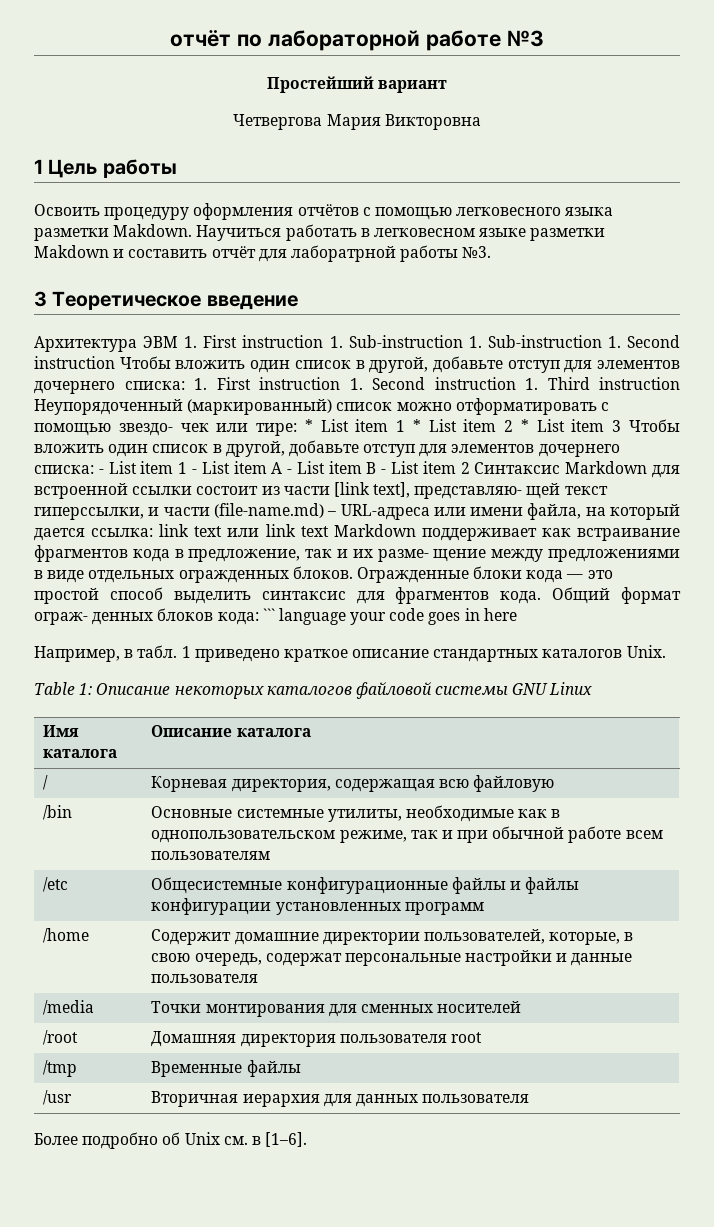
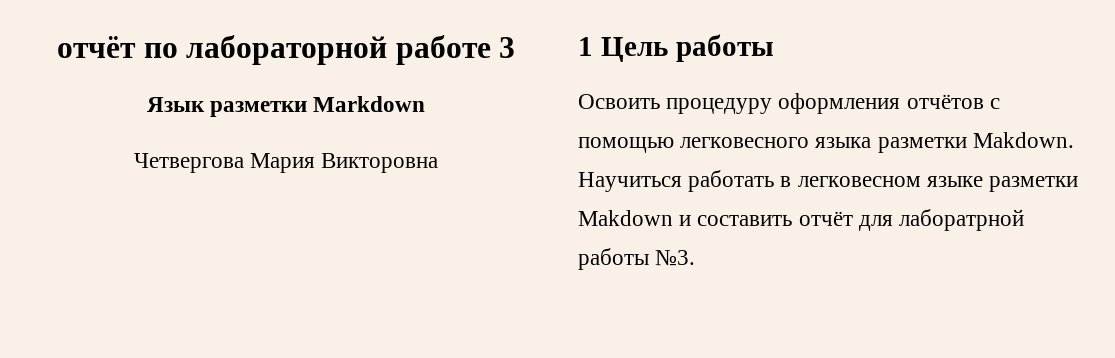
[506,30,544,47] [266,76,448,93] №3 // Простейший вариант -> [499,37,516,58] [146,96,426,117] 3 // Язык разметки Markdown
[34,291,298,310] [34,335,681,352] [34,356,680,373] [34,377,680,394] [34,398,609,415] [34,419,680,436] [34,440,620,457] [34,461,680,478] [34,482,608,499] [34,503,680,520] [34,524,681,541] [34,545,681,562] [34,566,613,583] [34,587,681,604] [34,608,517,625] [34,645,666,662] [34,682,593,699] [43,725,80,737] [43,749,118,758] [151,725,311,737] [43,775,49,790] [151,775,555,792] [43,805,73,820] [151,805,561,822] [151,826,663,843] [151,851,271,860] [43,877,69,892] [151,877,580,894] [151,898,484,915] [43,928,90,943] [151,929,634,945] [151,950,633,966] [151,974,259,983] [43,1000,95,1015] [151,1001,522,1017] [43,1030,79,1045] [151,1031,482,1047] [43,1060,78,1077] [151,1060,301,1077] [43,1090,73,1105] [151,1091,530,1107] [34,1132,308,1149] // 3 Теоретическое введение // Архитектура ЭВМ 1. First instruction 1. Sub-instruction 1. Sub-instruction 1. Second instruction Чтобы вложить один список в другой, добавьте отступ для элементов дочернего списка: 1. First instruction 1. Second instruction 1. Third instruction Неупорядоченный (маркированный) список можно отформатировать с помощью звездо- чек или тире: * List item 1 * List item 2 * List item 3 Чтобы вложить один список в другой, добавьте отступ для элементов дочернего списка: - List item 1 - List item A - List item B - List item 2 Синтаксис Markdown для встроенной ссылки состоит из части [link text], представляю- щей текст гиперссылки, и части (file-name.md) – URL-адреса или имени файла, на который дается ссылка: link text или link text Markdown поддерживает как встраивание фрагментов кода в предложение, так и их разме- щение между предложениями в виде отдельных огражденных блоков. Огражденные блоки кода — это простой способ выделить синтаксис для фрагментов кода. Общий формат ограж- денных блоков кода: ``` language your code goes in here // Например, в табл. 1 приведено краткое описание стандартных каталогов Unix. // Table 1: Описание некоторых каталогов файловой системы GNU Linux // Имя каталога | Описание каталога // / | Корневая директория, содержащая всю файловую // /bin | Основные системные утилиты, необходимые как в однопользовательском режиме, так и при обычной работе всем пользователям // /etc | Общесистемные конфигурационные файлы и файлы конфигурации установленных программ // /home | Содержит домашние директории пользователей, которые, в свою очередь, содержат персональные настройки и данные пользователя // /media | Точки монтирования для сменных носителей // /root | Домашняя директория пользователя root // /tmp | Временные файлы // /usr | Вторичная иерархия для данных пользователя // Более подробно об Unix см. в [1–6]. -> (696, 258) none

